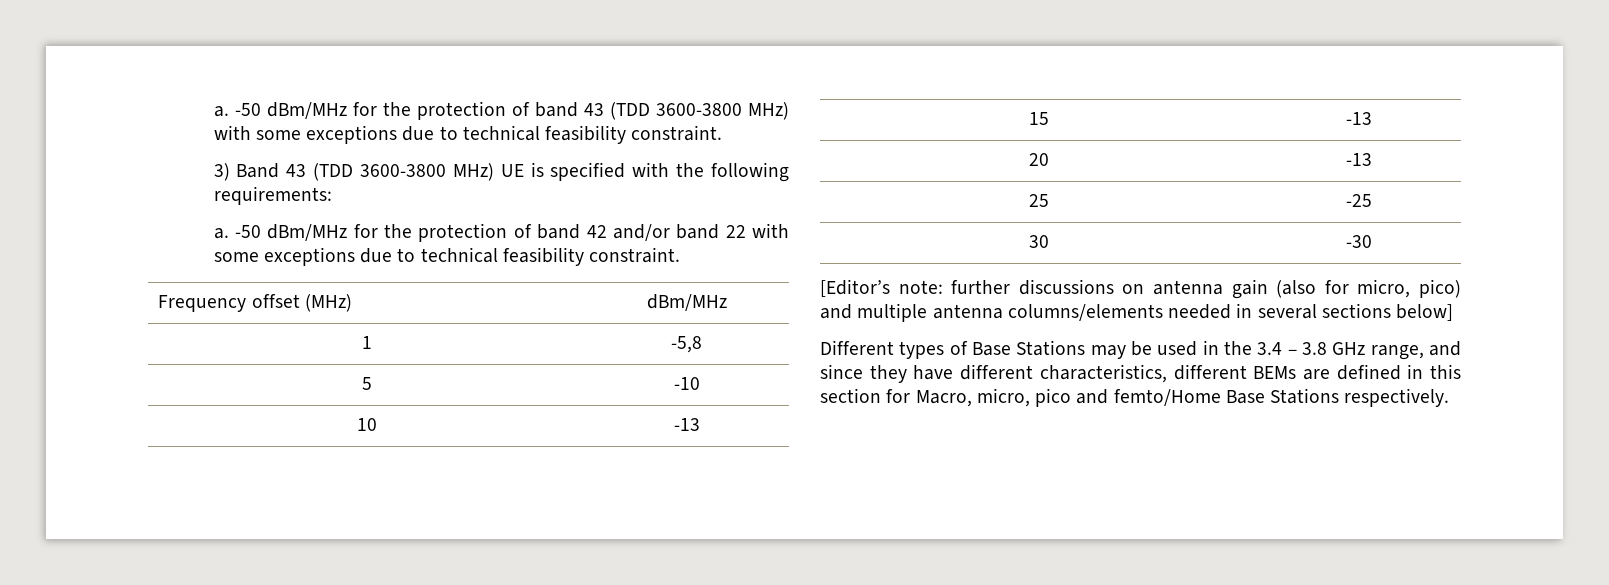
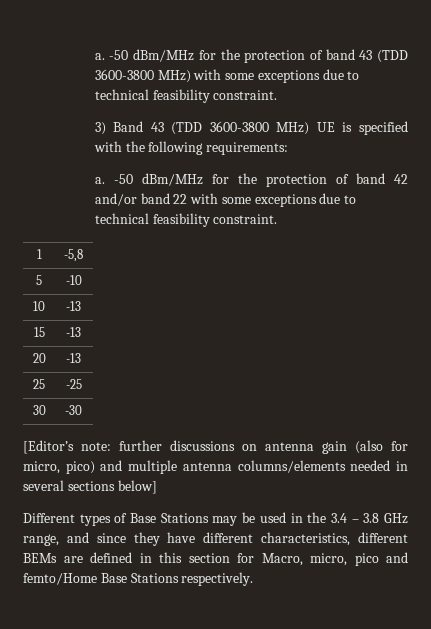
[158,294,352,312] [646,294,727,311] // Frequency offset (MHz) | dBm/MHz -> (278, 219) none

